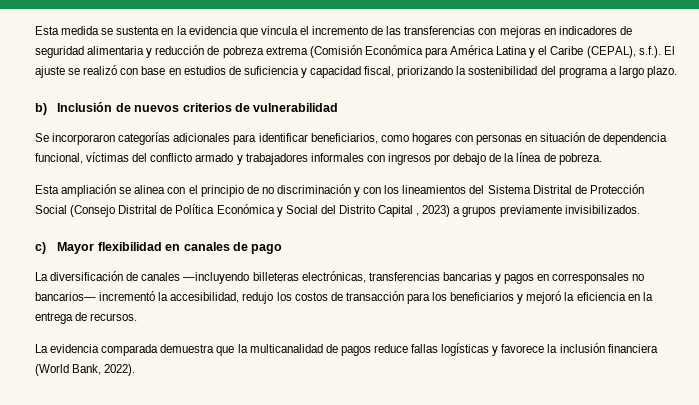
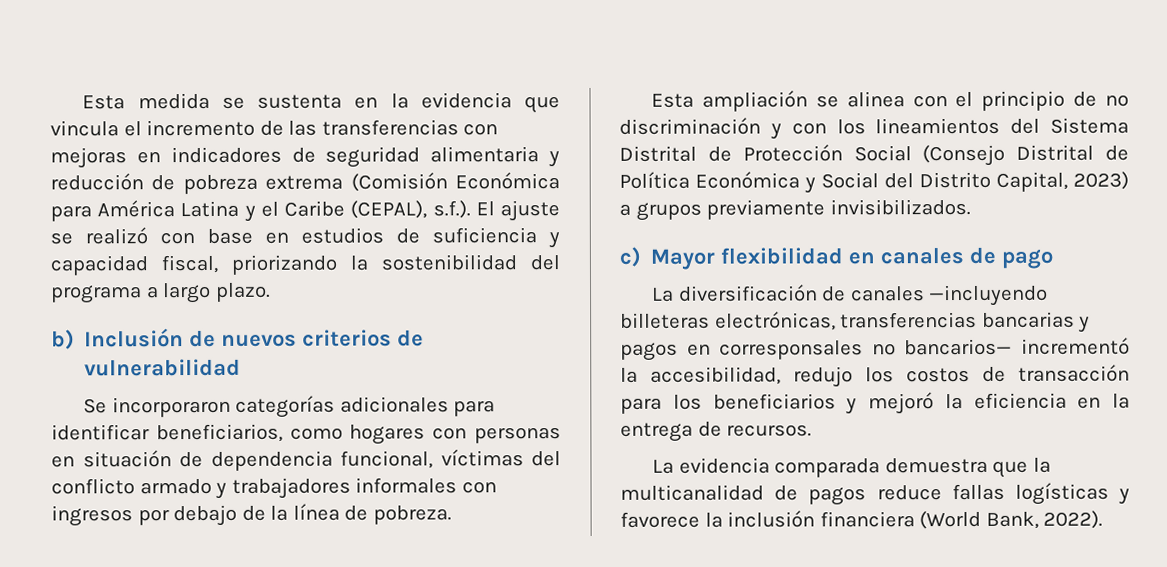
[378,205,420,217] Capital , -> [996,171,1068,192] Capital,

